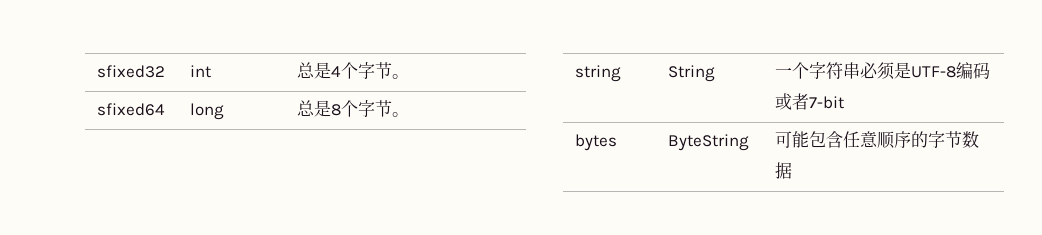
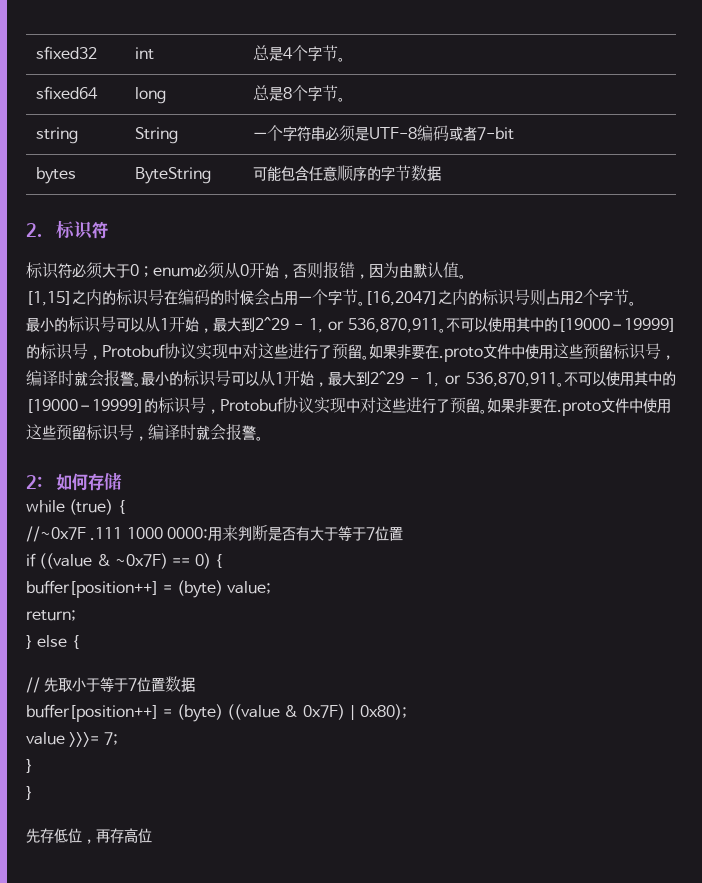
(793, 170) none -> [26,220,108,240] [26,261,466,279] [26,289,636,306] [26,316,676,333] [26,343,675,362] [26,369,676,387] [26,397,671,416] [26,423,263,441] [26,472,122,491] [26,499,125,515] [26,525,403,542] [26,553,222,569] [26,580,271,598] [26,610,76,621] [26,635,79,649] [26,676,196,693] [26,704,408,722] [26,732,118,747] [26,759,33,773] [26,786,33,800] [26,828,152,844] // 2.标识符 // 标识符必须大于0；enum必须从0开始，否则报错，因为由默认值。 // [1,15]之内的标识号在编码的时候会占用一个字节。[16,2047]之内的标识号则占用2个字节。 // 最小的标识号可以从1开始，最大到2^29 - 1, or 536,870,911。不可以使用其中的[19000－19999]的标识号，Protobuf协议实现中对这些进行了预留。如果非要在.proto文件中使用这些预留标识号，编译时就会报警。最小的标识号可以从1开始，最大到2^29 - 1, or 536,870,911。不可以使用其中的[19000－19999]的标识号，Protobuf协议实现中对这些进行了预留。如果非要在.proto文件中使用这些预留标识号，编译时就会报警。 // 2:如何存储 // while (true) { // //~0x7F .111 1000 0000:用来判断是否有大于等于7位置 // if ((value & ~0x7F) == 0) { // buffer[position++] = (byte) value; // return; // } else { // // 先取小于等于7位置数据 // buffer[position++] = (byte) ((value & 0x7F) | 0x80); // value >>>= 7; // } // } // 先存低位，再存高位

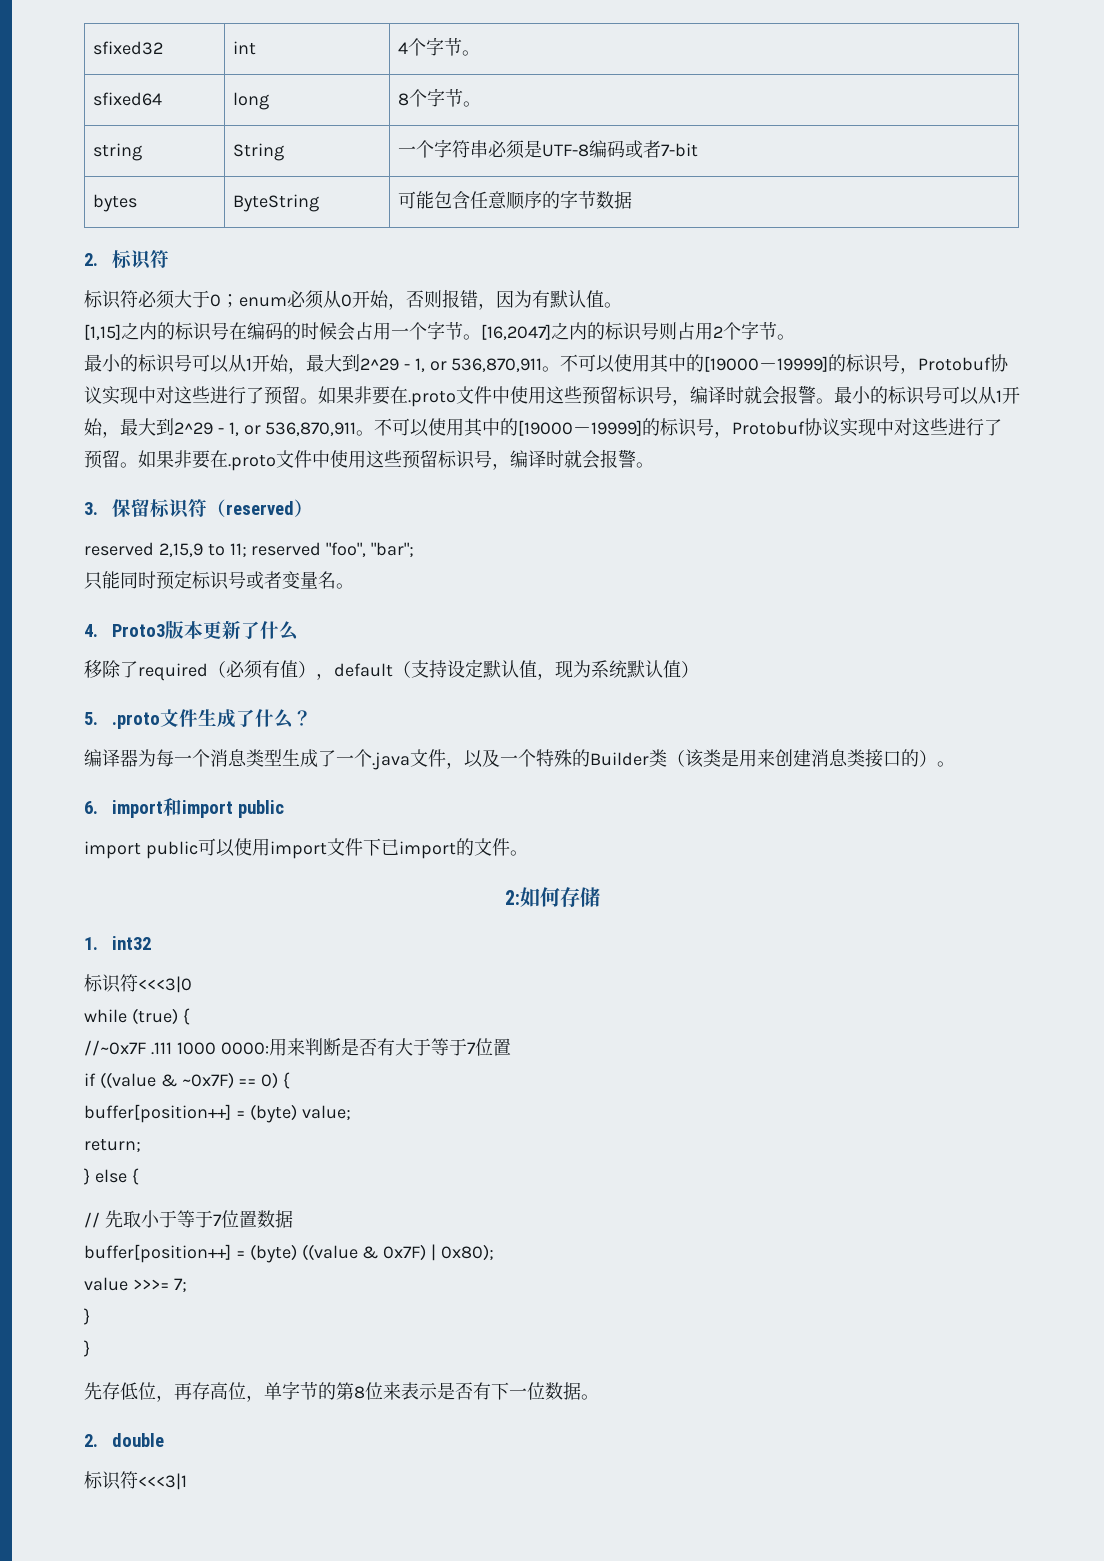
[252,45,283,62] 总是 -> (257, 48) none
[252,85,283,102] 总是 -> (270, 101) none
[399,263,413,278] 由 -> [532,290,550,308] 有
[26,472,122,491] 2:如何存储 -> [84,499,313,519] [84,542,415,557] [84,570,354,590] [84,620,299,640] [84,659,699,681] [84,709,312,729] [84,749,955,770] [84,798,284,818] [84,838,528,859] [504,887,600,907] [84,936,151,950] [84,974,192,993] 3.保留标识符（reserved） // reserved 2,15,9 to 11; reserved "foo", "bar"; // 只能同时预定标识号或者变量名。 // 4. Proto3版本更新了什么 // 移除了required（必须有值），default（支持设定默认值，现为系统默认值） // 5. .proto文件生成了什么？ // 编译器为每一个消息类型生成了一个.java文件，以及一个特殊的Builder类（该类是用来创建消息类接口的）。 // 6. import和import public // import public可以使用import文件下已import的文件。 // 2:如何存储 // 1. int32 // 标识符<<<3|0
(152, 835) none -> [246,1381,599,1402] [84,1433,164,1447] [84,1471,187,1490] ，单字节的第8位来表示是否有下一位数据。 // 2. double // 标识符<<<3|1

